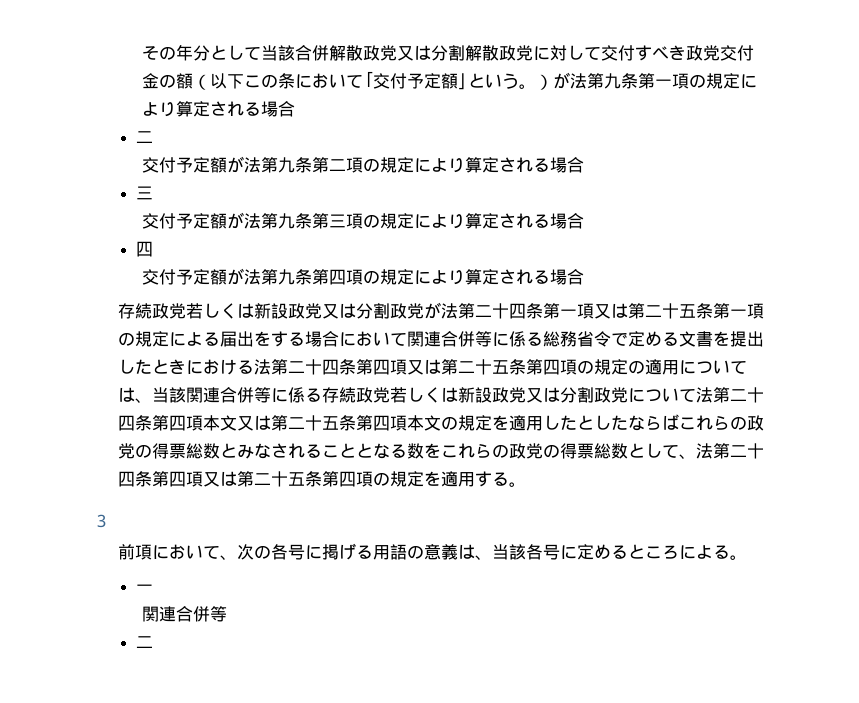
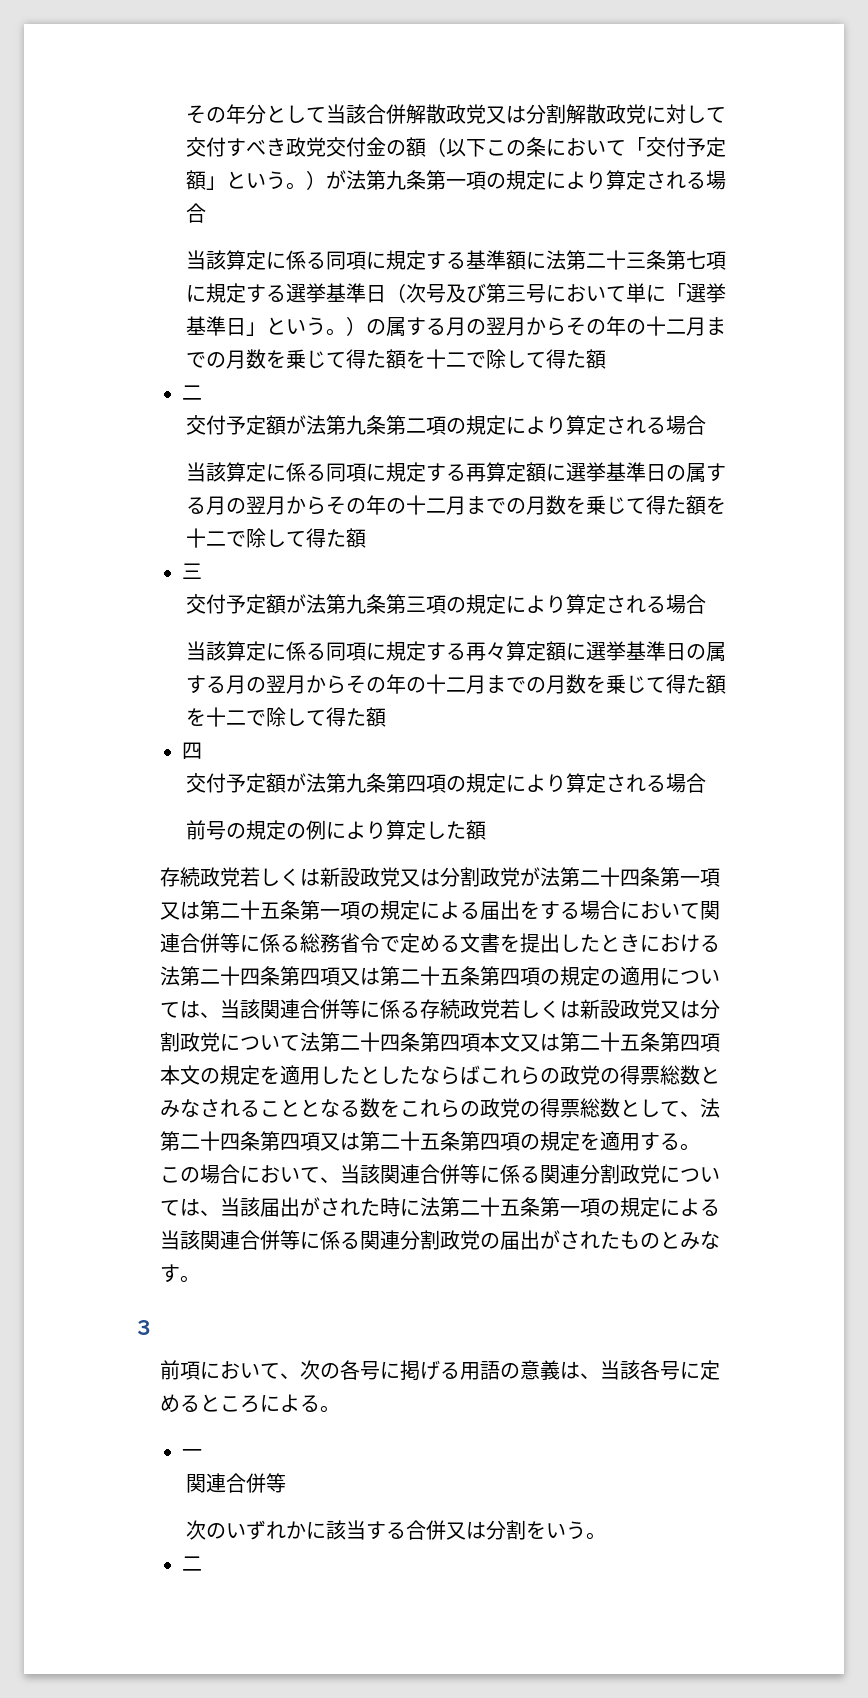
(296, 109) none -> [185,250,726,270] [185,283,726,303] [185,316,726,337] [185,349,606,369] // 当該算定に係る同項に規定する基準額に法第二十三条第七項に規定する選挙基準日（次号及び第三号において単に「選挙基準日」という。）の属する月の翌月からその年の十二月までの月数を乗じて得た額を十二で除して得た額
(585, 165) none -> [185,462,726,483] [185,495,726,515] [185,528,366,548] // 当該算定に係る同項に規定する再算定額に選挙基準日の属する月の翌月からその年の十二月までの月数を乗じて得た額を十二で除して得た額
(585, 221) none -> [185,641,726,662] [185,674,726,694] [185,707,386,727] // 当該算定に係る同項に規定する再々算定額に選挙基準日の属する月の翌月からその年の十二月までの月数を乗じて得た額を十二で除して得た額
(585, 277) none -> [185,820,486,840] // 前号の規定の例により算定した額
(526, 484) none -> [159,1164,720,1184] [159,1197,720,1217] [159,1230,720,1250] [159,1264,200,1283] // この場合において、当該関連合併等に係る関連分割政党については、当該届出がされた時に法第二十五条第一項の規定による当該関連合併等に係る関連分割政党の届出がされたものとみなす。
(228, 614) none -> [185,1520,606,1540] // 次のいずれかに該当する合併又は分割をいう。

